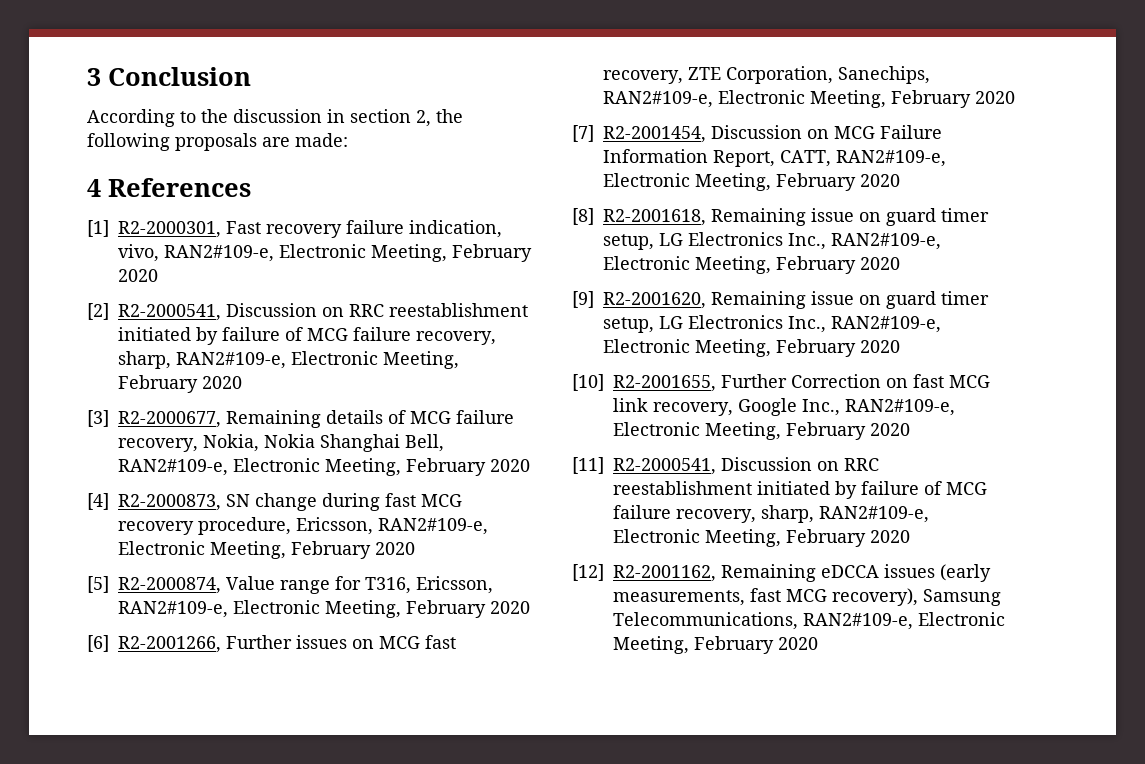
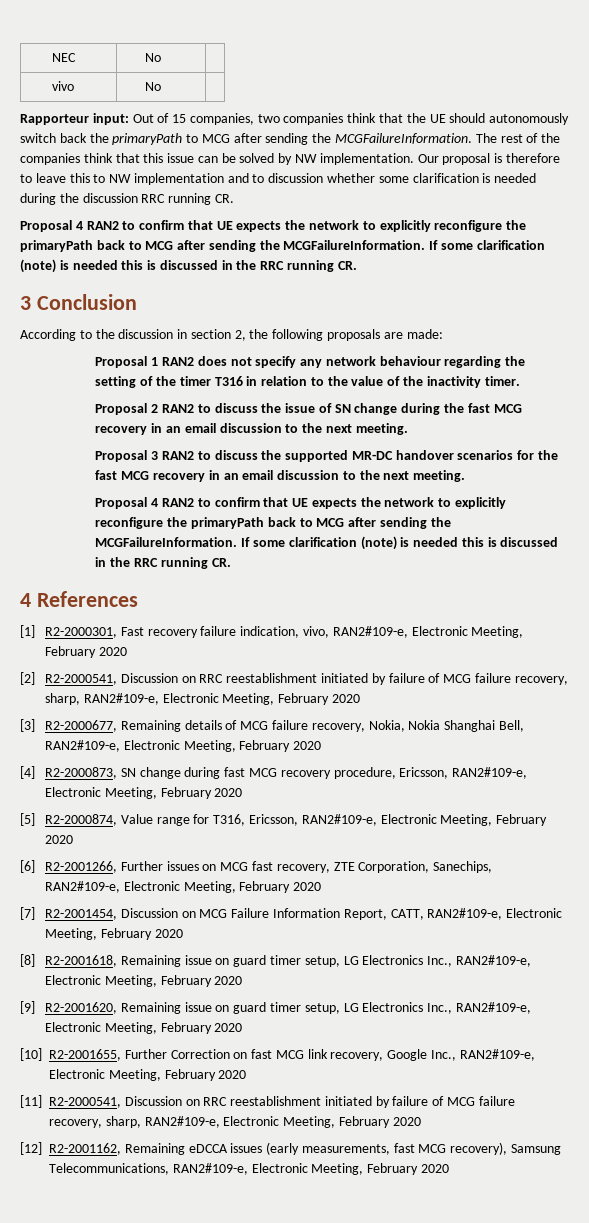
(87, 77) none -> [51,53,76,62] [145,53,162,62] [51,81,74,91] [145,82,162,91] [20,113,570,125] [20,133,561,145] [20,153,560,165] [20,173,537,185] [20,193,234,205] [20,220,527,232] [20,240,545,252] [20,259,357,273] NEC | No | // vivo | No | // Rapporteur input: Out of 15 companies, two companies think that the UE should autonomously switch back the primaryPath to MCG after sending the MCGFailureInformation. The rest of the companies think that this issue can be solved by NW implementation. Our proposal is therefore to leave this to NW implementation and to discussion whether some clarification is needed during the discussion RRC running CR. // Proposal 4 RAN2 to confirm that UE expects the network to explicitly reconfigure the primaryPath back to MCG after sending the MCGFailureInformation. If some clarification (note) is needed this is discussed in the RRC running CR. //
(348, 140) none -> [95,356,526,368] [95,376,520,388] [95,403,522,415] [95,423,408,435] [95,450,558,462] [95,470,466,482] [95,497,506,509] [95,517,451,529] [95,536,559,550] [95,557,231,569] // Proposal 1 RAN2 does not specify any network behaviour regarding the setting of the timer T316 in relation to the value of the inactivity timer. // Proposal 2 RAN2 to discuss the issue of SN change during the fast MCG recovery in an email discussion to the next meeting. // Proposal 3 RAN2 to discuss the supported MR-DC handover scenarios for the fast MCG recovery in an email discussion to the next meeting. // Proposal 4 RAN2 to confirm that UE expects the network to explicitly reconfigure the primaryPath back to MCG after sending the MCGFailureInformation. If some clarification (note) is needed this is discussed in the RRC running CR.

